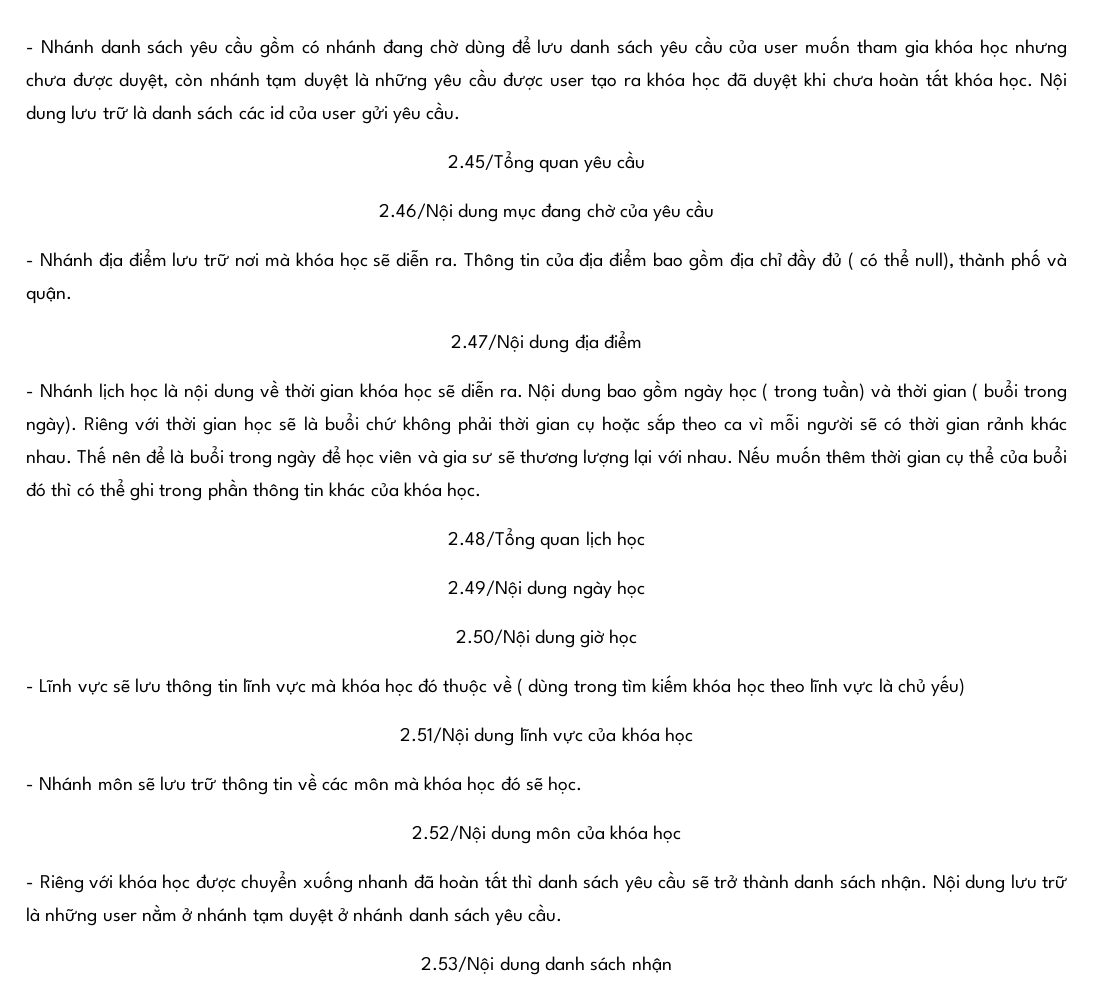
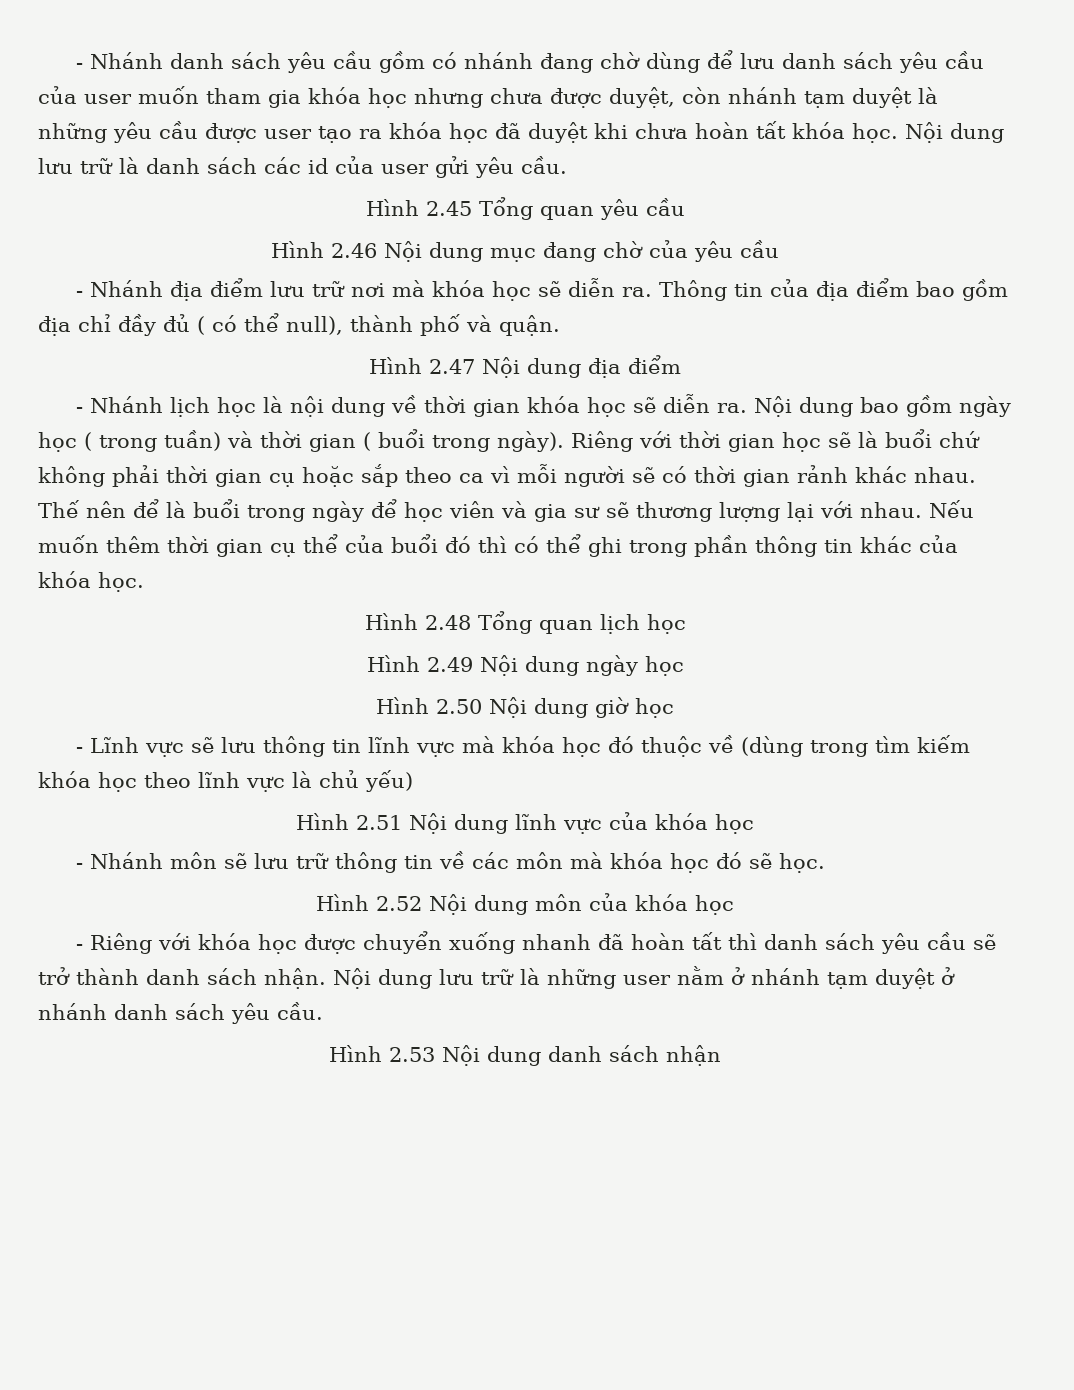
[447,151,534,173] 2.45/Tổng -> [365,197,533,220] Hình 2.45 Tổng
[378,203,453,221] 2.46/Nội -> [271,241,422,262] Hình 2.46 Nội
[451,334,525,352] 2.47/Nội -> [369,357,520,378] Hình 2.47 Nội
[448,528,536,550] 2.48/Tổng -> [364,611,532,634] Hình 2.48 Tổng
[448,580,523,598] 2.49/Nội -> [366,655,518,676] Hình 2.49 Nội
[455,629,530,647] 2.50/Nội -> [376,697,527,718] Hình 2.50 Nội
[516,678,569,697] ( dùng -> [740,736,803,757] (dùng
[400,727,470,745] 2.51/Nội -> [296,813,447,834] Hình 2.51 Nội
[411,825,486,843] 2.52/Nội -> [316,894,467,915] Hình 2.52 Nội
[421,956,495,974] 2.53/Nội -> [329,1045,480,1066] Hình 2.53 Nội

